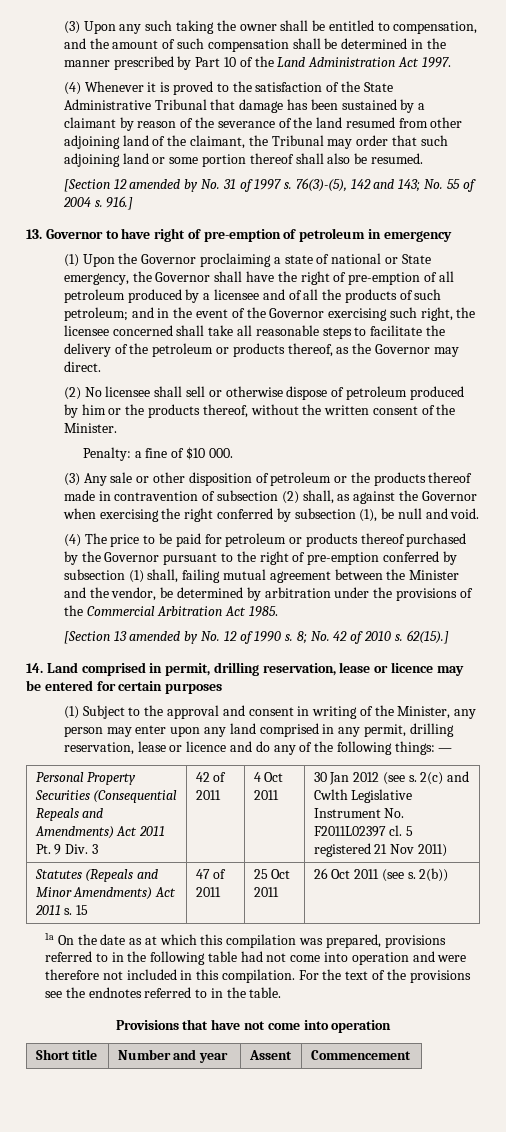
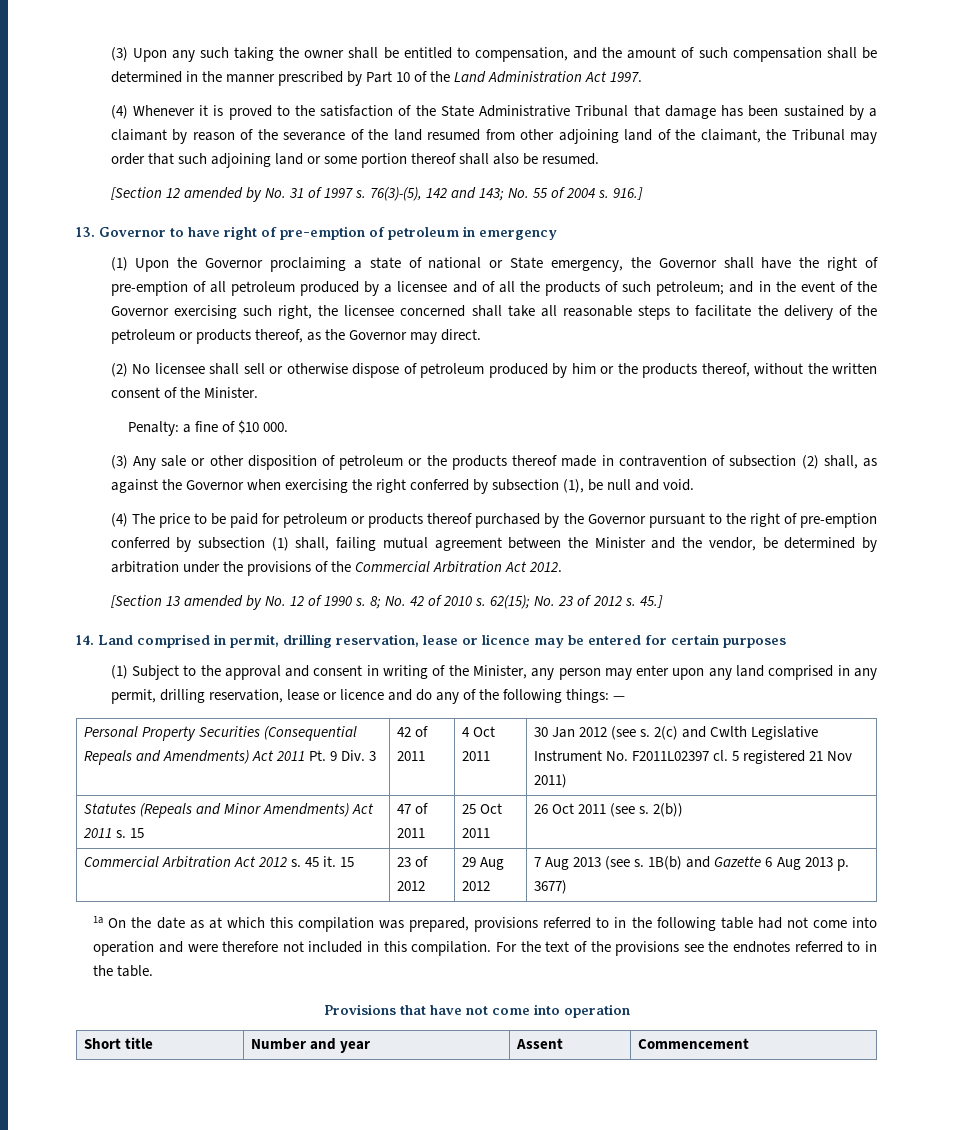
[248,606,278,617] 1985. -> [529,562,563,572] 2012.
[406,630,449,644] 62(15).] -> [490,595,663,609] 62(15); No. 23 of 2012 s. 45.]
(449, 875) none -> [84,856,355,868] [397,856,429,867] [397,881,426,891] [462,857,505,870] [462,881,491,891] [534,856,849,871] [534,880,568,894] // Commercial Arbitration Act 2012 s. 45 it. 15 | 23 of 2012 | 29 Aug 2012 | 7 Aug 2013 (see s. 1B(b) and Gazette 6 Aug 2013 p. 3677)

